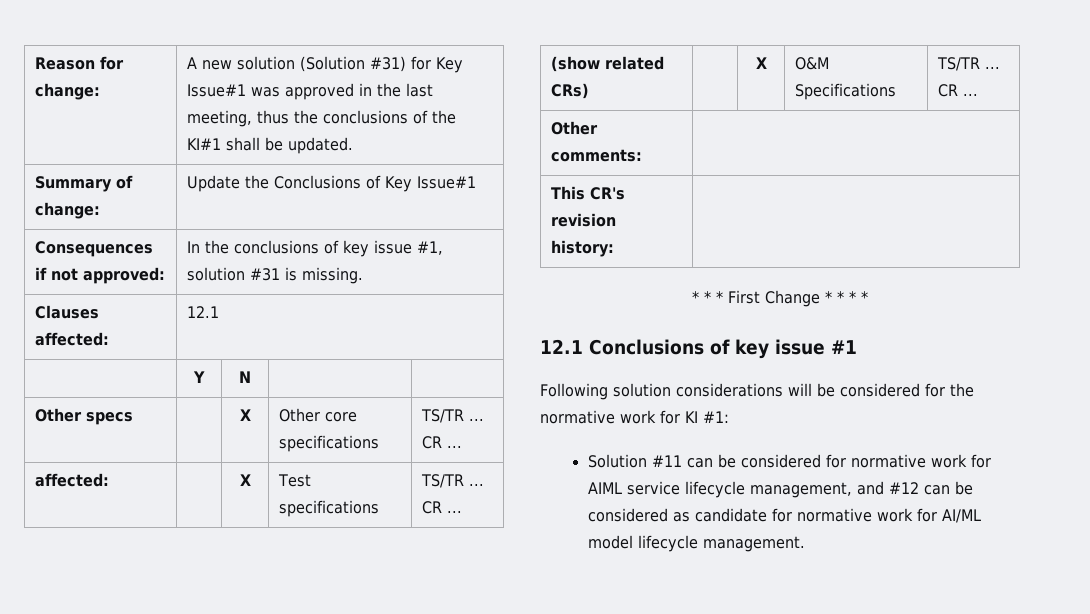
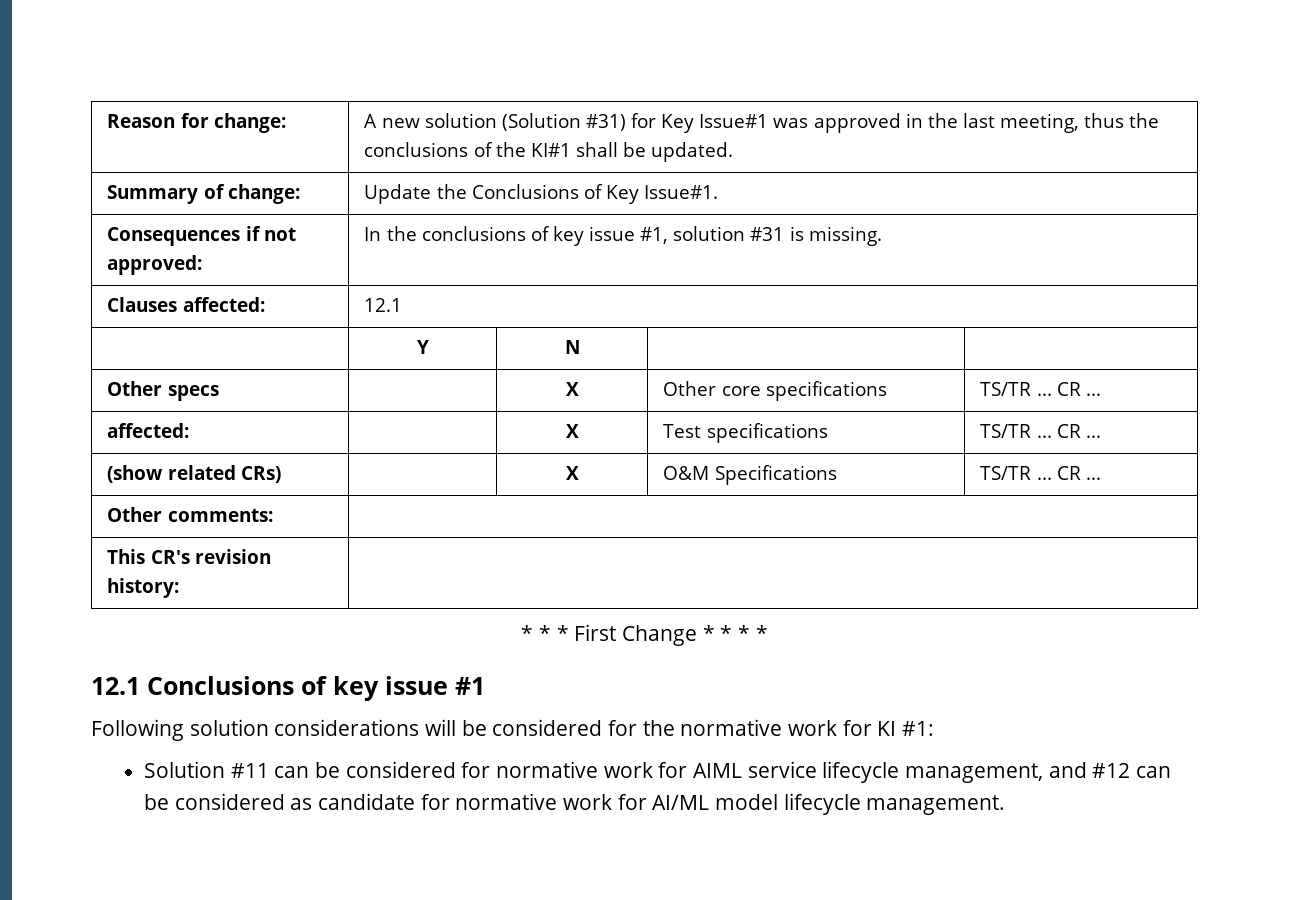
[416,176,476,189] Issue#1 -> [644,185,719,199] Issue#1.

